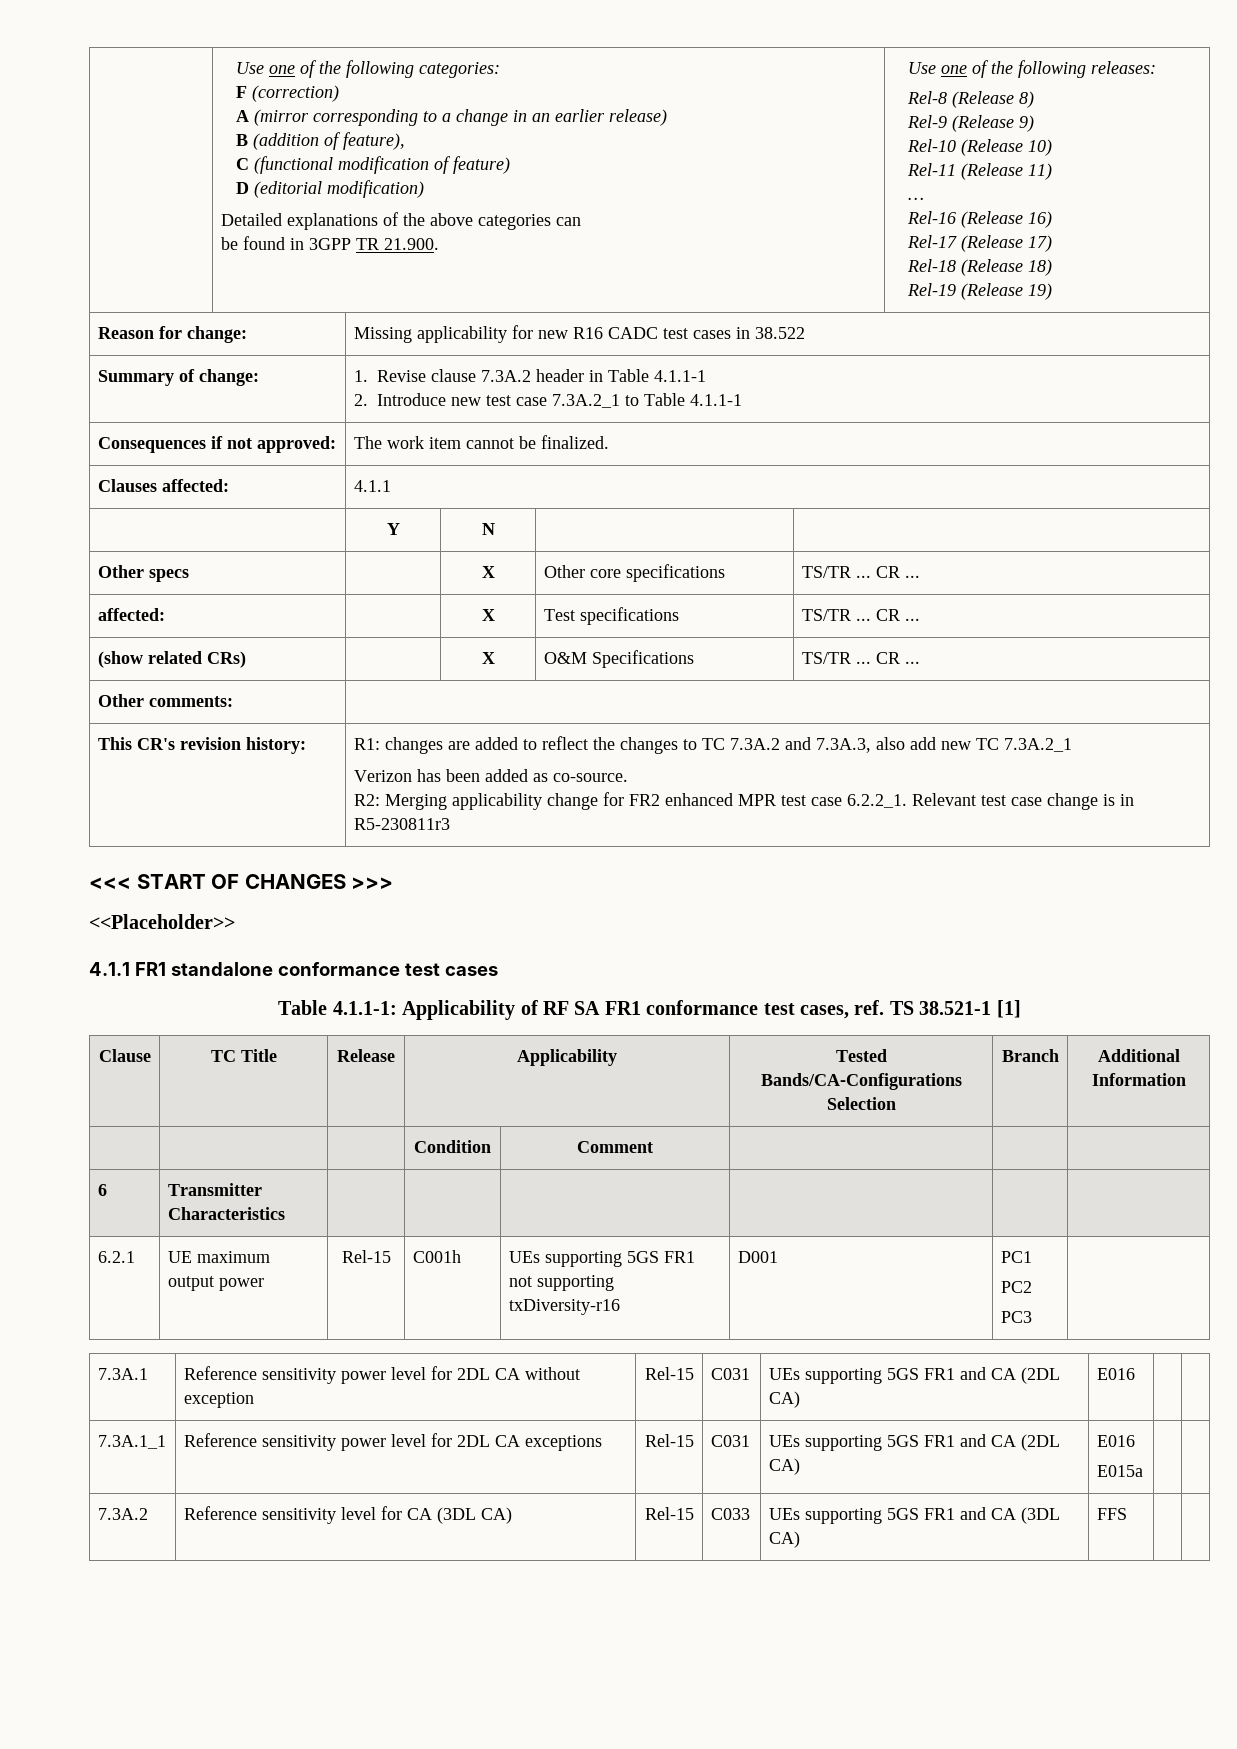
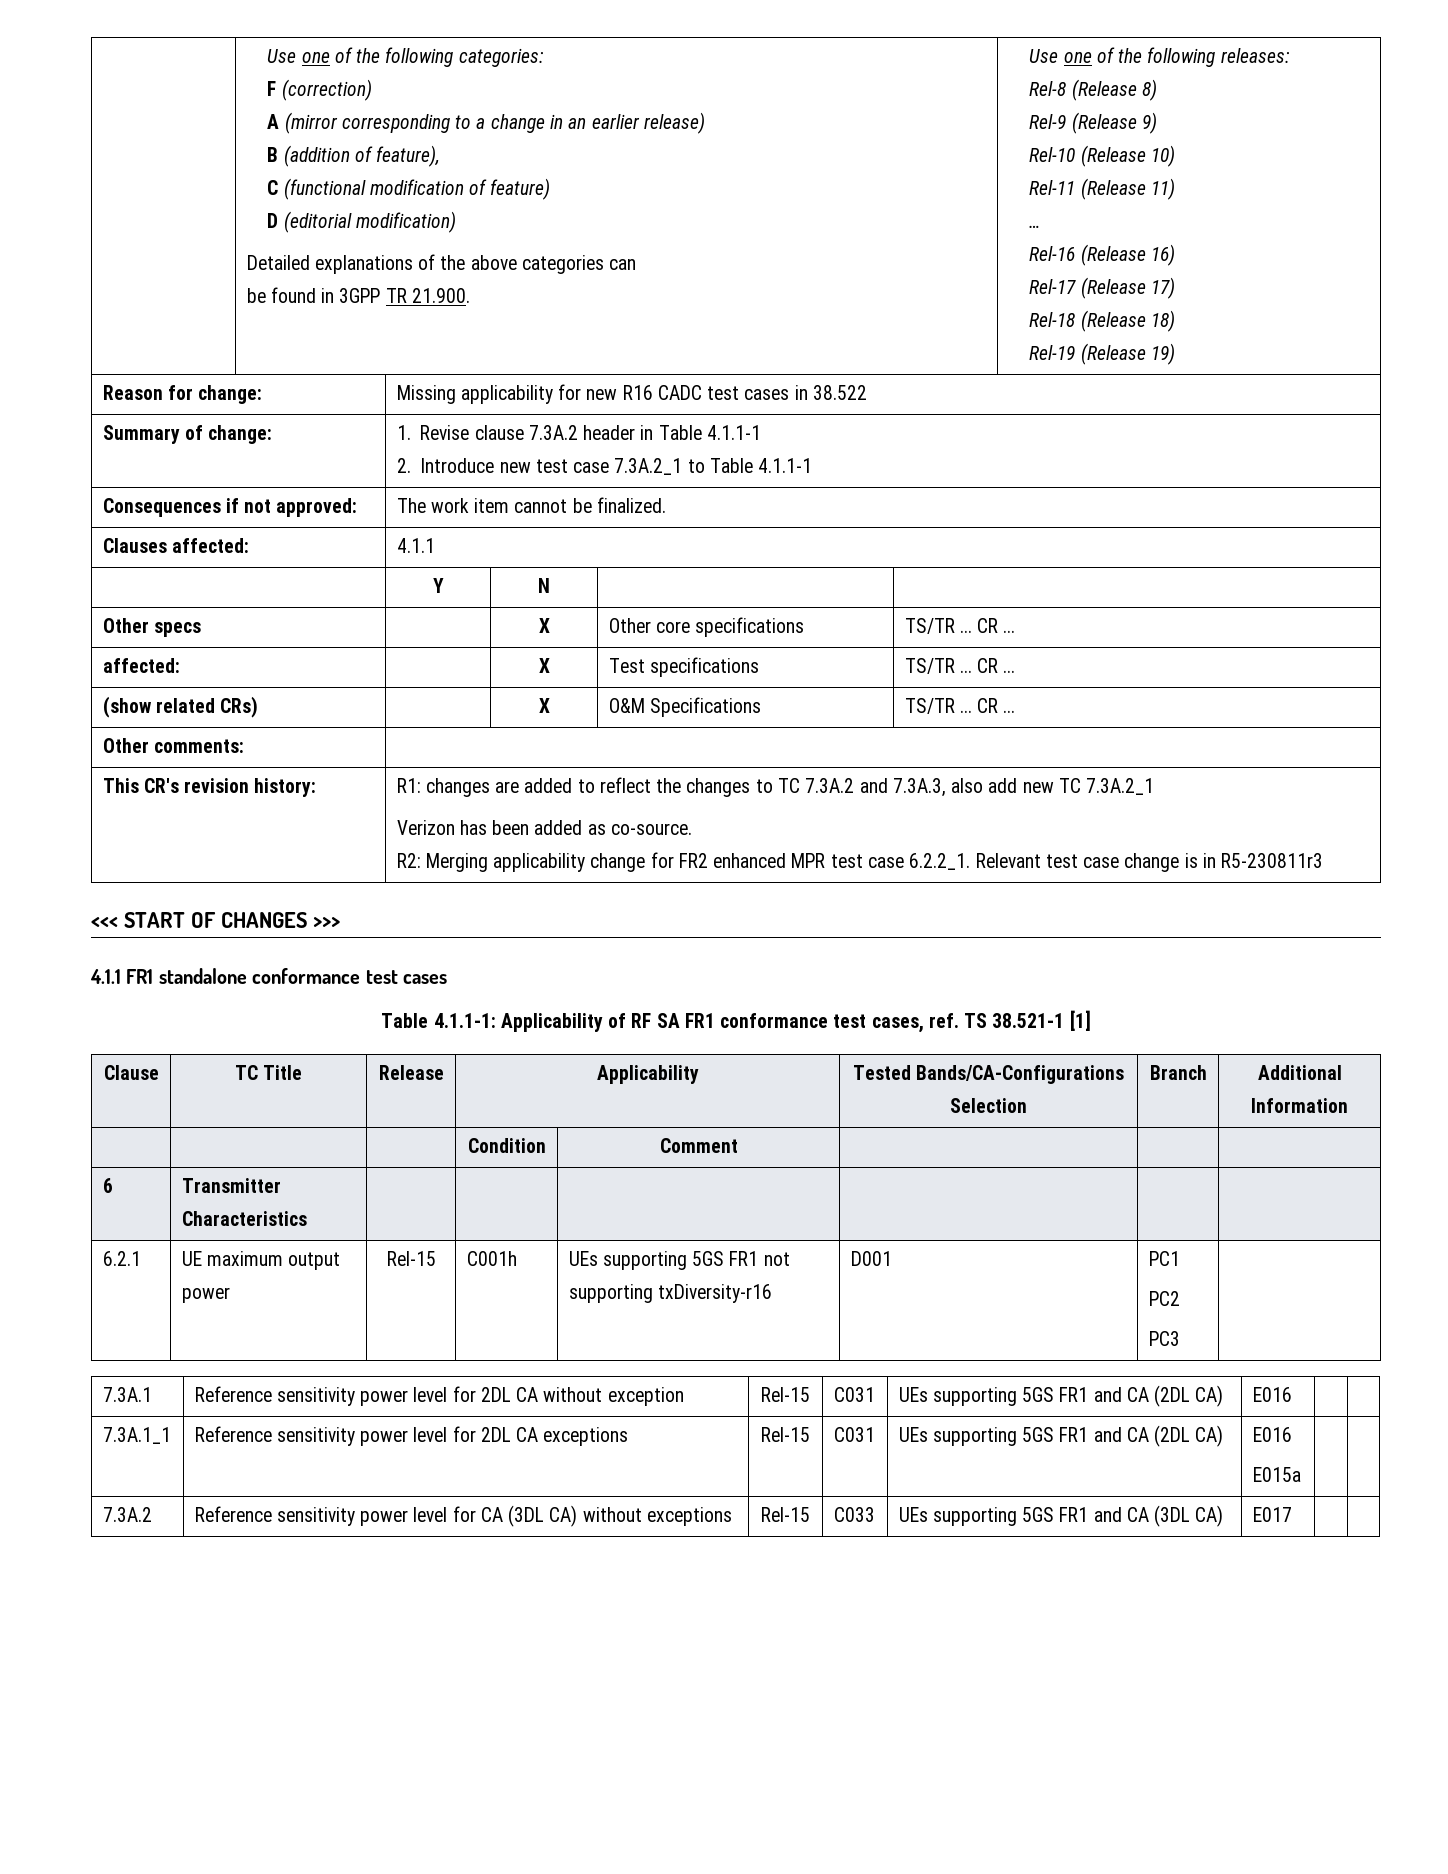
[89,914,235,929] // <<Placeholder>> -> (340, 922) none
(336, 1516) none -> [360,1510,409,1526] power
(512, 1515) none -> [582,1507,732,1526] without exceptions
[1096,1508,1127,1520] FFS -> [1252,1507,1292,1522] E017

